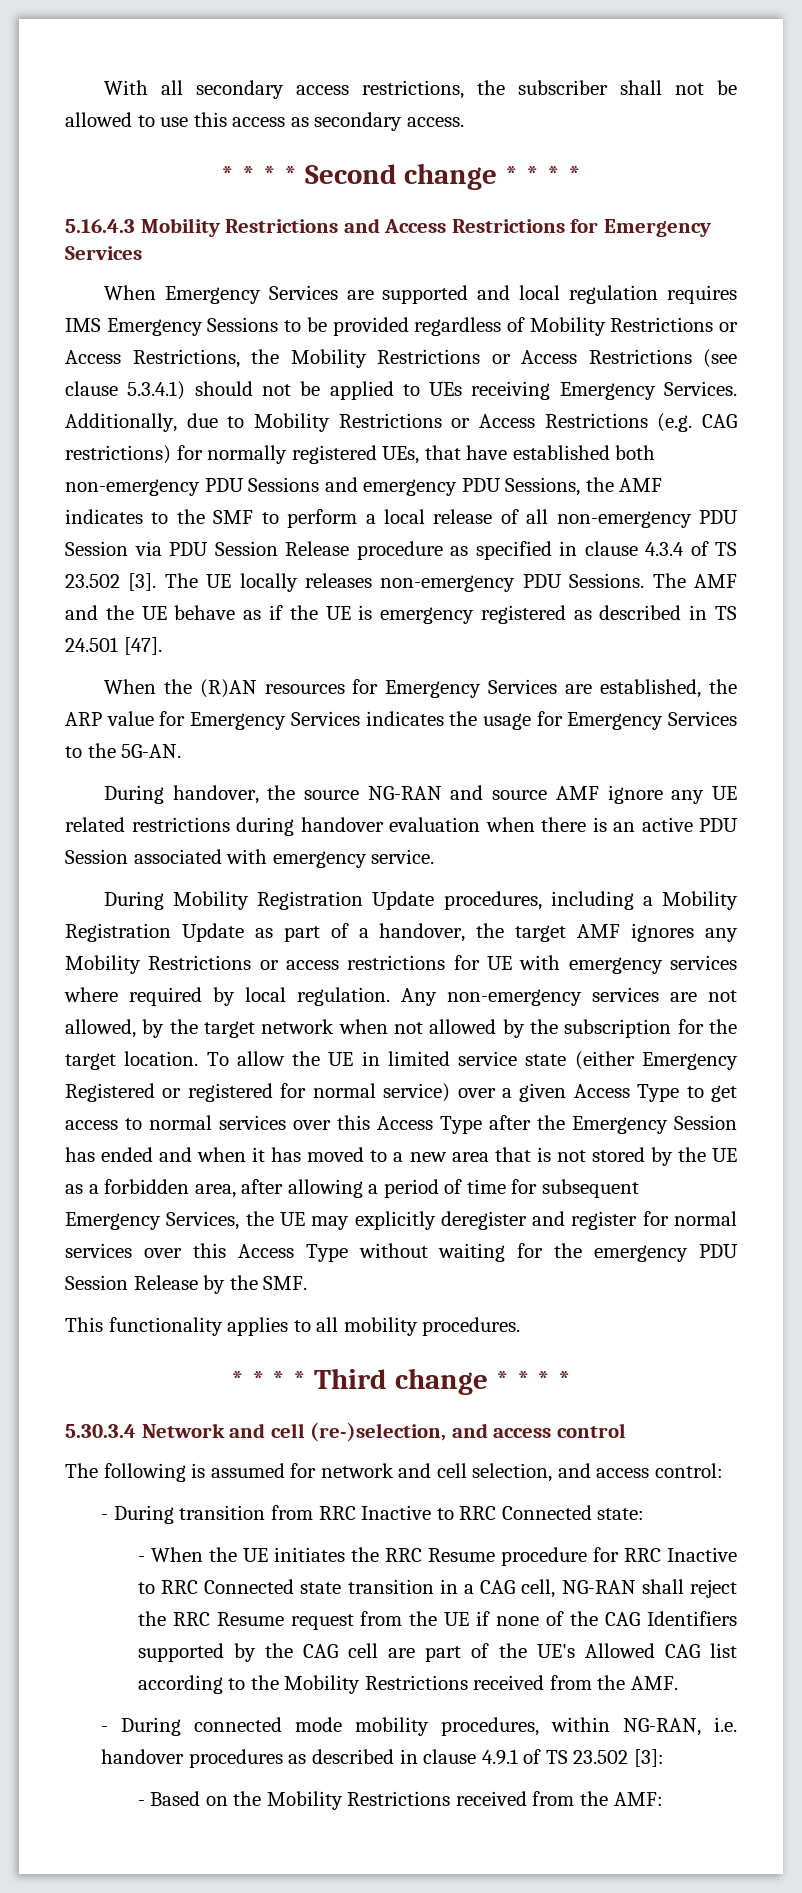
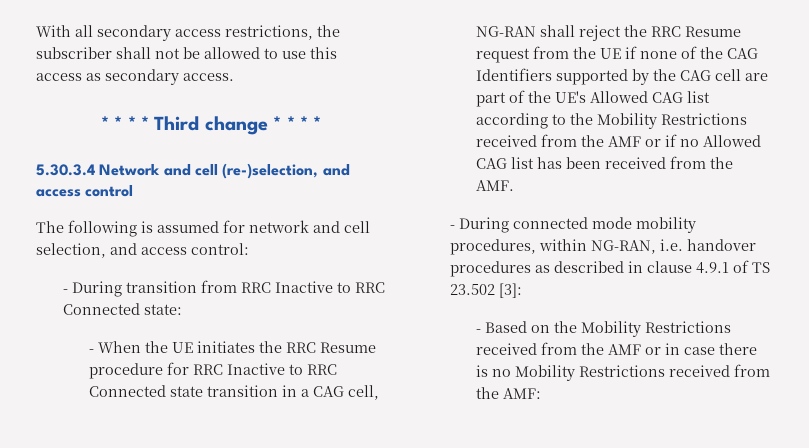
[221,163,581,190] [65,218,711,237] [65,246,142,260] [103,285,738,304] [65,317,738,336] [65,349,737,368] [65,381,737,400] [65,413,737,432] [65,445,656,464] [65,477,663,496] [65,509,739,528] [65,541,737,560] [65,573,737,592] [65,605,738,624] [65,637,162,655] [103,679,737,698] [65,711,737,730] [65,743,182,758] [103,785,737,804] [65,817,738,836] [65,849,435,868] [103,891,738,910] [65,923,738,942] [65,955,737,974] [64,987,737,1006] [65,1019,737,1038] [65,1051,738,1070] [65,1083,737,1102] [65,1115,737,1134] [65,1147,738,1166] [65,1179,639,1198] [65,1211,737,1230] [65,1243,738,1262] [65,1275,308,1294] [65,1317,521,1336] // * * * * Second change * * * * // 5.16.4.3 Mobility Restrictions and Access Restrictions for Emergency Services // When Emergency Services are supported and local regulation requires IMS Emergency Sessions to be provided regardless of Mobility Restrictions or Access Restrictions, the Mobility Restrictions or Access Restrictions (see clause 5.3.4.1) should not be applied to UEs receiving Emergency Services. Additionally, due to Mobility Restrictions or Access Restrictions (e.g. CAG restrictions) for normally registered UEs, that have established both non-emergency PDU Sessions and emergency PDU Sessions, the AMF indicates to the SMF to perform a local release of all non-emergency PDU Session via PDU Session Release procedure as specified in clause 4.3.4 of TS 23.502 [3]. The UE locally releases non-emergency PDU Sessions. The AMF and the UE behave as if the UE is emergency registered as described in TS 24.501 [47]. // When the (R)AN resources for Emergency Services are established, the ARP value for Emergency Services indicates the usage for Emergency Services to the 5G-AN. // During handover, the source NG-RAN and source AMF ignore any UE related restrictions during handover evaluation when there is an active PDU Session associated with emergency service. // During Mobility Registration Update procedures, including a Mobility Registration Update as part of a handover, the target AMF ignores any Mobility Restrictions or access restrictions for UE with emergency services where required by local regulation. Any non-emergency services are not allowed, by the target network when not allowed by the subscription for the target location. To allow the UE in limited service state (either Emergency Registered or registered for normal service) over a given Access Type to get access to normal services over this Access Type after the Emergency Session has ended and when it has moved to a new area that is not stored by the UE as a forbidden area, after allowing a period of time for subsequent Emergency Services, the UE may explicitly deregister and register for normal services over this Access Type without waiting for the emergency PDU Session Release by the SMF. // This functionality applies to all mobility procedures. -> (234, 77) none
(626, 1682) none -> [608,134,762,147] [476,156,734,169] AMF or if no Allowed CAG list has been received from the
(609, 1798) none -> [608,343,758,355] [476,364,771,381] [476,387,500,399] AMF or in case there is no Mobility Restrictions received from the

